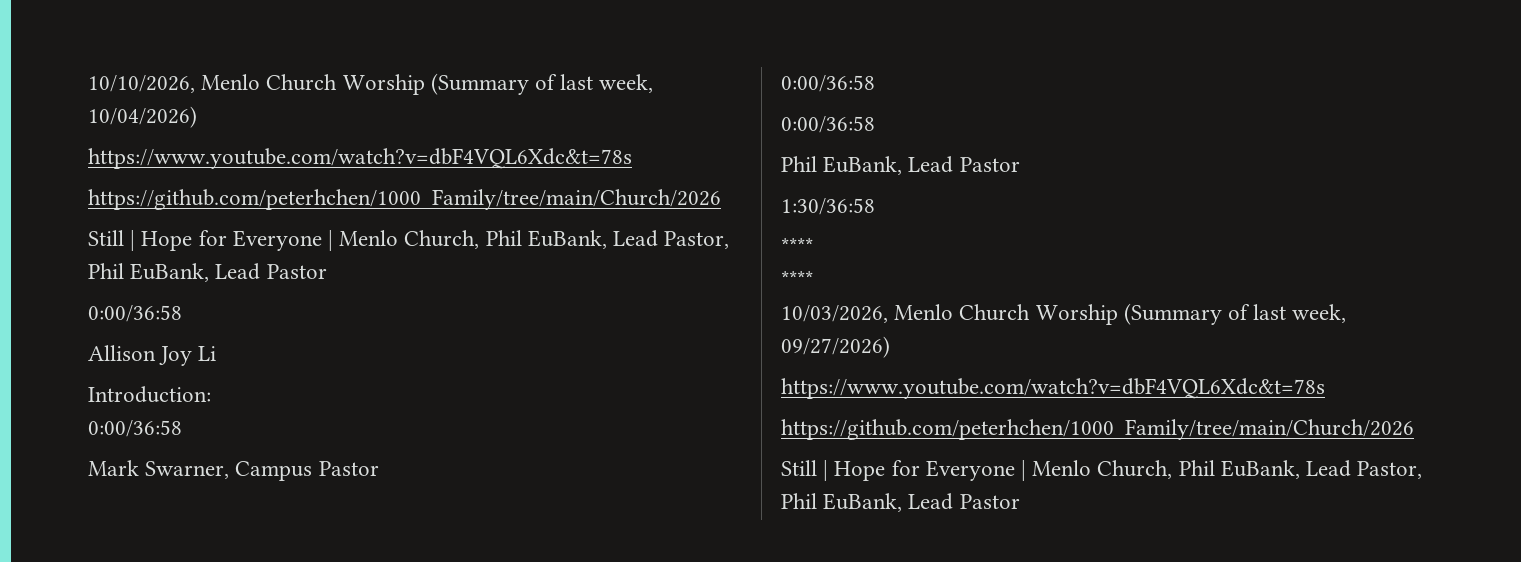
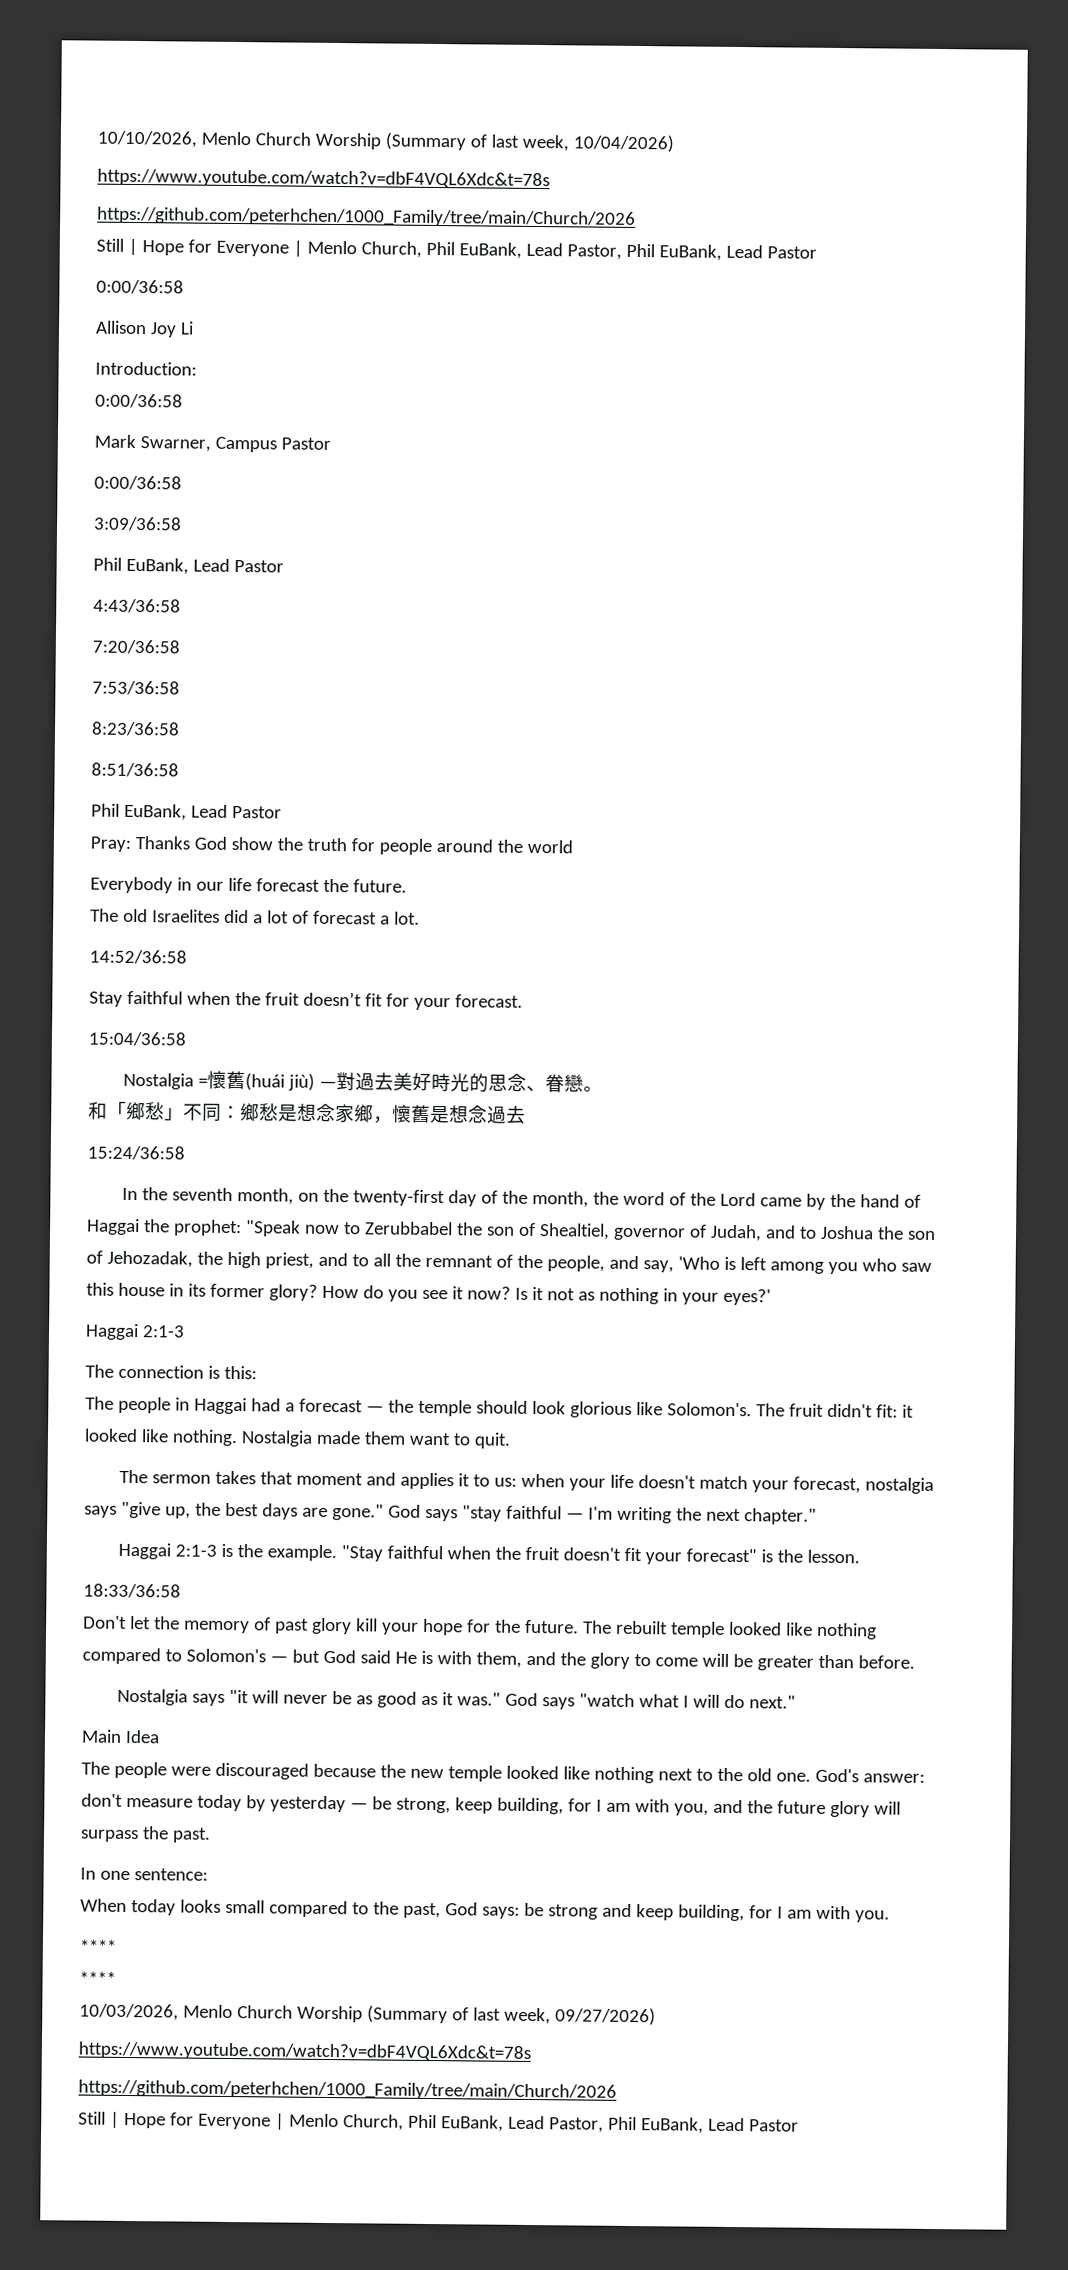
[781,116,875,133] [781,156,1020,175] [781,198,875,215] 0:00/36:58 // Phil EuBank, Lead Pastor // 1:30/36:58 -> [93,516,182,532] [93,557,284,575] [93,598,181,614] [92,639,180,655] [92,680,180,696] [91,721,180,737] [91,762,179,778] [91,803,282,821] [90,836,573,855] [90,876,407,894] [90,908,420,925] [89,949,187,965] [89,990,523,1011] [88,1031,187,1047] [123,1070,604,1093] [88,1101,526,1124] [87,1145,185,1161] [122,1187,921,1210] [86,1218,936,1242] [86,1250,932,1275] [86,1282,771,1306] [85,1323,185,1341] [85,1364,257,1380] [85,1396,914,1418] [84,1428,511,1449] [119,1469,934,1494] [84,1501,817,1525] [118,1542,860,1565] [83,1583,181,1599] [83,1615,877,1640] [82,1647,915,1671] [117,1688,796,1710] [81,1729,160,1744] [81,1761,925,1784] [81,1793,901,1818] [80,1826,211,1843] [80,1867,208,1881] [80,1898,890,1923] 3:09/36:58 // Phil EuBank, Lead Pastor // 4:43/36:58 // 7:20/36:58 // 7:53/36:58 // 8:23/36:58 // 8:51/36:58 // Phil EuBank, Lead Pastor // Pray: Thanks God show the truth for people around the world // Everybody in our life forecast the future. // The old Israelites did a lot of forecast a lot. // 14:52/36:58 // Stay faithful when the fruit doesn’t fit for your forecast. // 15:04/36:58 // Nostalgia =懷舊(huái jiù) —對過去美好時光的思念、眷戀。 // 和「鄉愁」不同：鄉愁是想念家鄉，懷舊是想念過去 // 15:24/36:58 // In the seventh month, on the twenty-first day of the month, the word of the Lord came by the hand of Haggai the prophet: "Speak now to Zerubbabel the son of Shealtiel, governor of Judah, and to Joshua the son of Jehozadak, the high priest, and to all the remnant of the people, and say, 'Who is left among you who saw this house in its former glory? How do you see it now? Is it not as nothing in your eyes?' // Haggai 2:1-3 // The connection is this: // The people in Haggai had a forecast — the temple should look glorious like Solomon's. The fruit didn't fit: it looked like nothing. Nostalgia made them want to quit. // The sermon takes that moment and applies it to us: when your life doesn't match your forecast, nostalgia says "give up, the best days are gone." God says "stay faithful — I'm writing the next chapter." // Haggai 2:1-3 is the example. "Stay faithful when the fruit doesn't fit your forecast" is the lesson. // 18:33/36:58 // Don't let the memory of past glory kill your hope for the future. The rebuilt temple looked like nothing compared to Solomon's — but God said He is with them, and the glory to come will be greater than before. // Nostalgia says "it will never be as good as it was." God says "watch what I will do next." // Main Idea // The people were discouraged because the new temple looked like nothing next to the old one. God's answer: don't measure today by yesterday — be strong, keep building, for I am with you, and the future glory will surpass the past. // In one sentence: // When today looks small compared to the past, God says: be strong and keep building, for I am with you.

